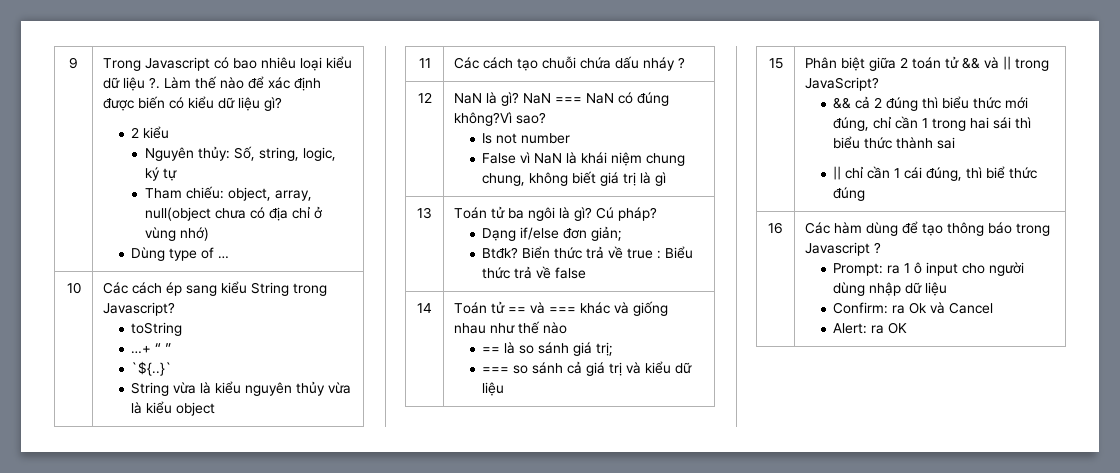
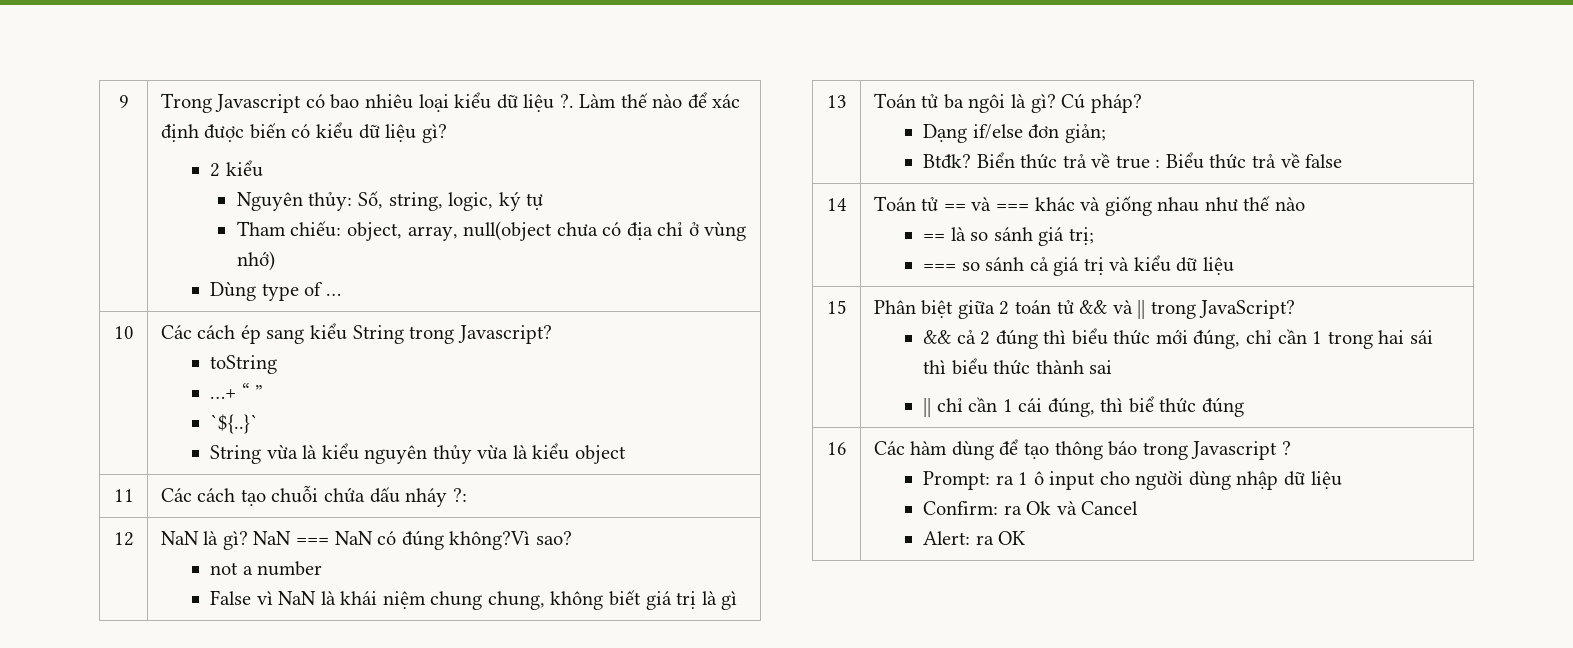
[678,57,686,69] ? -> [452,488,467,502] ?:
[482,133,518,144] Is not -> [210,562,253,575] not a

